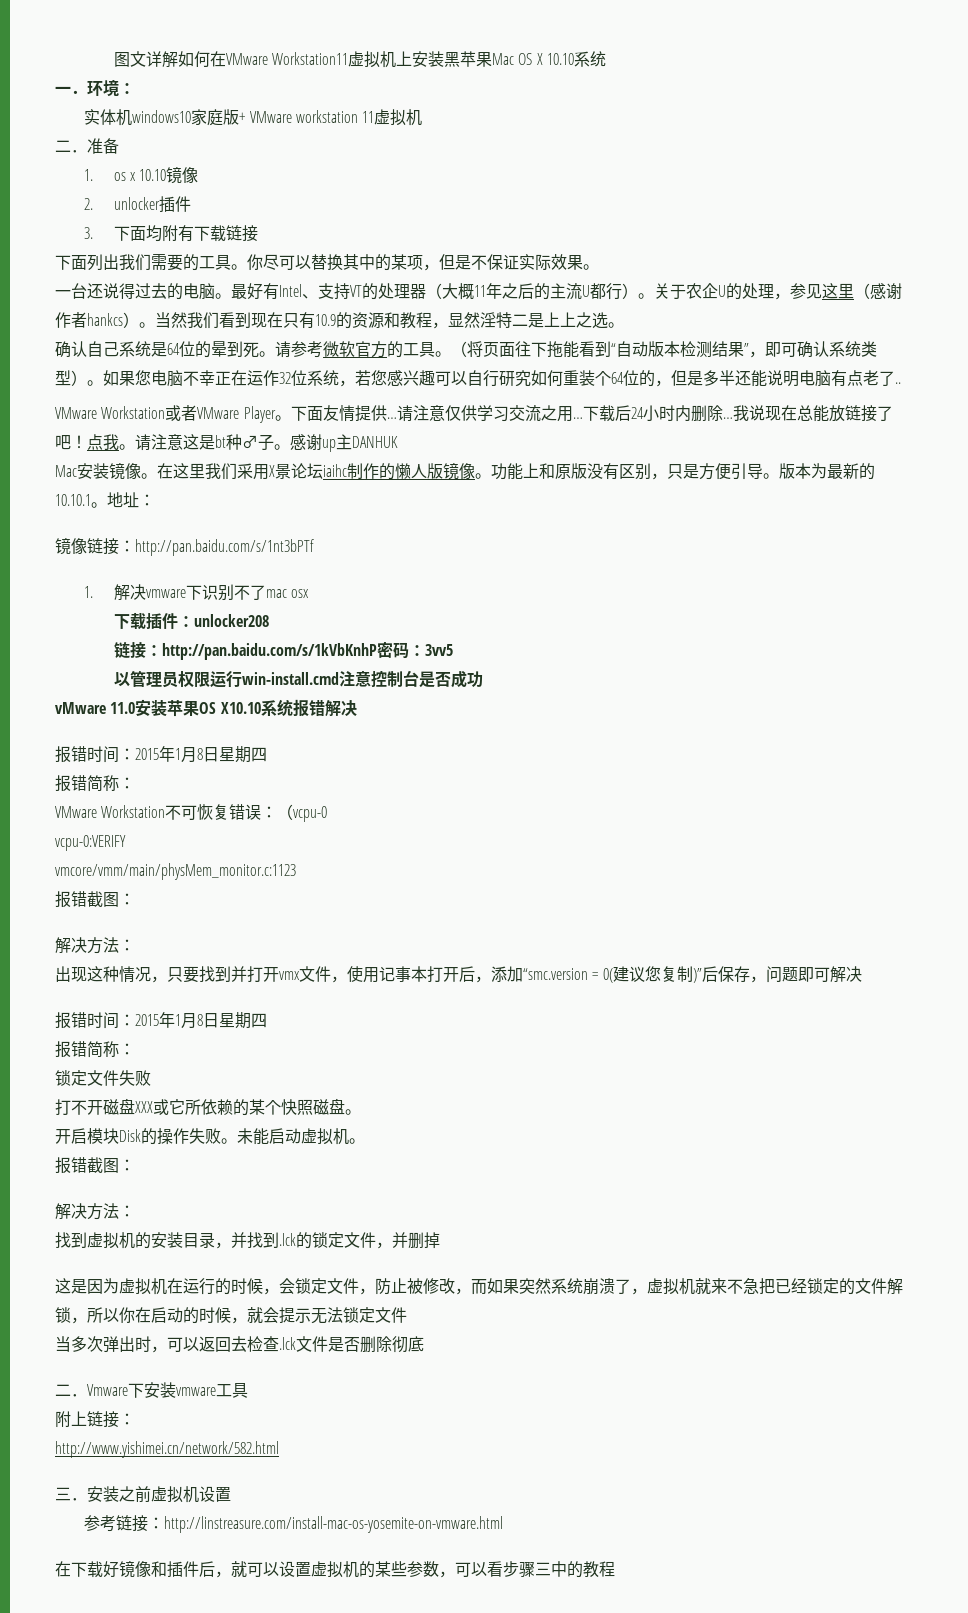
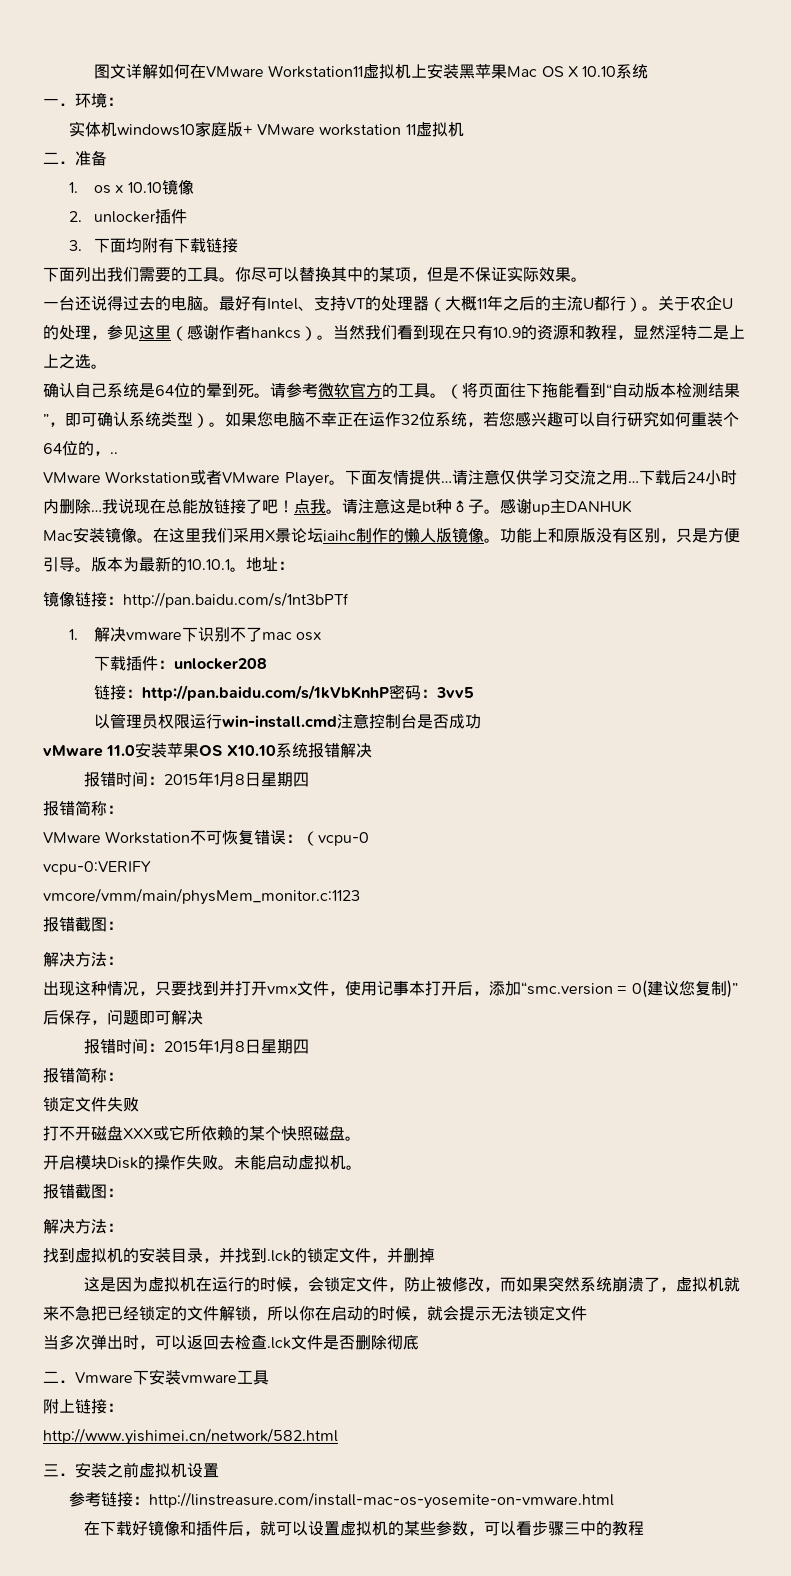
[671,370,895,387] 但是多半还能说明电脑有点老了 -> (110, 453) none

